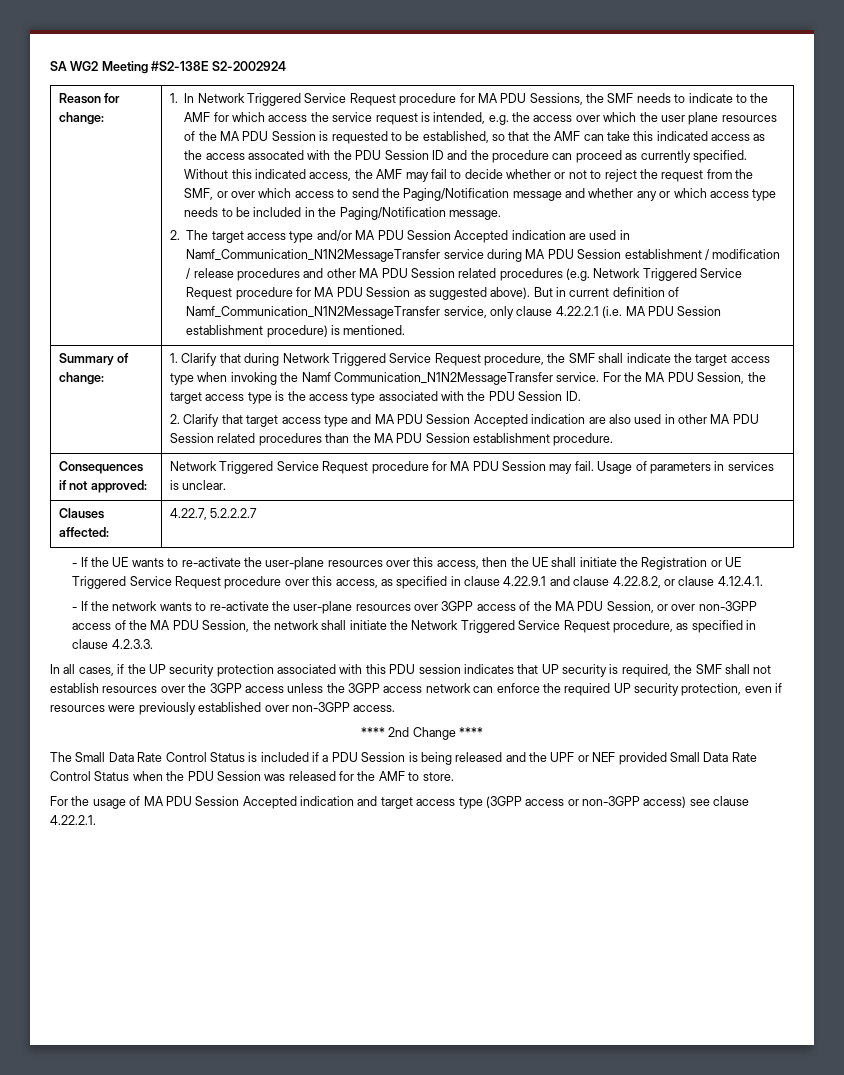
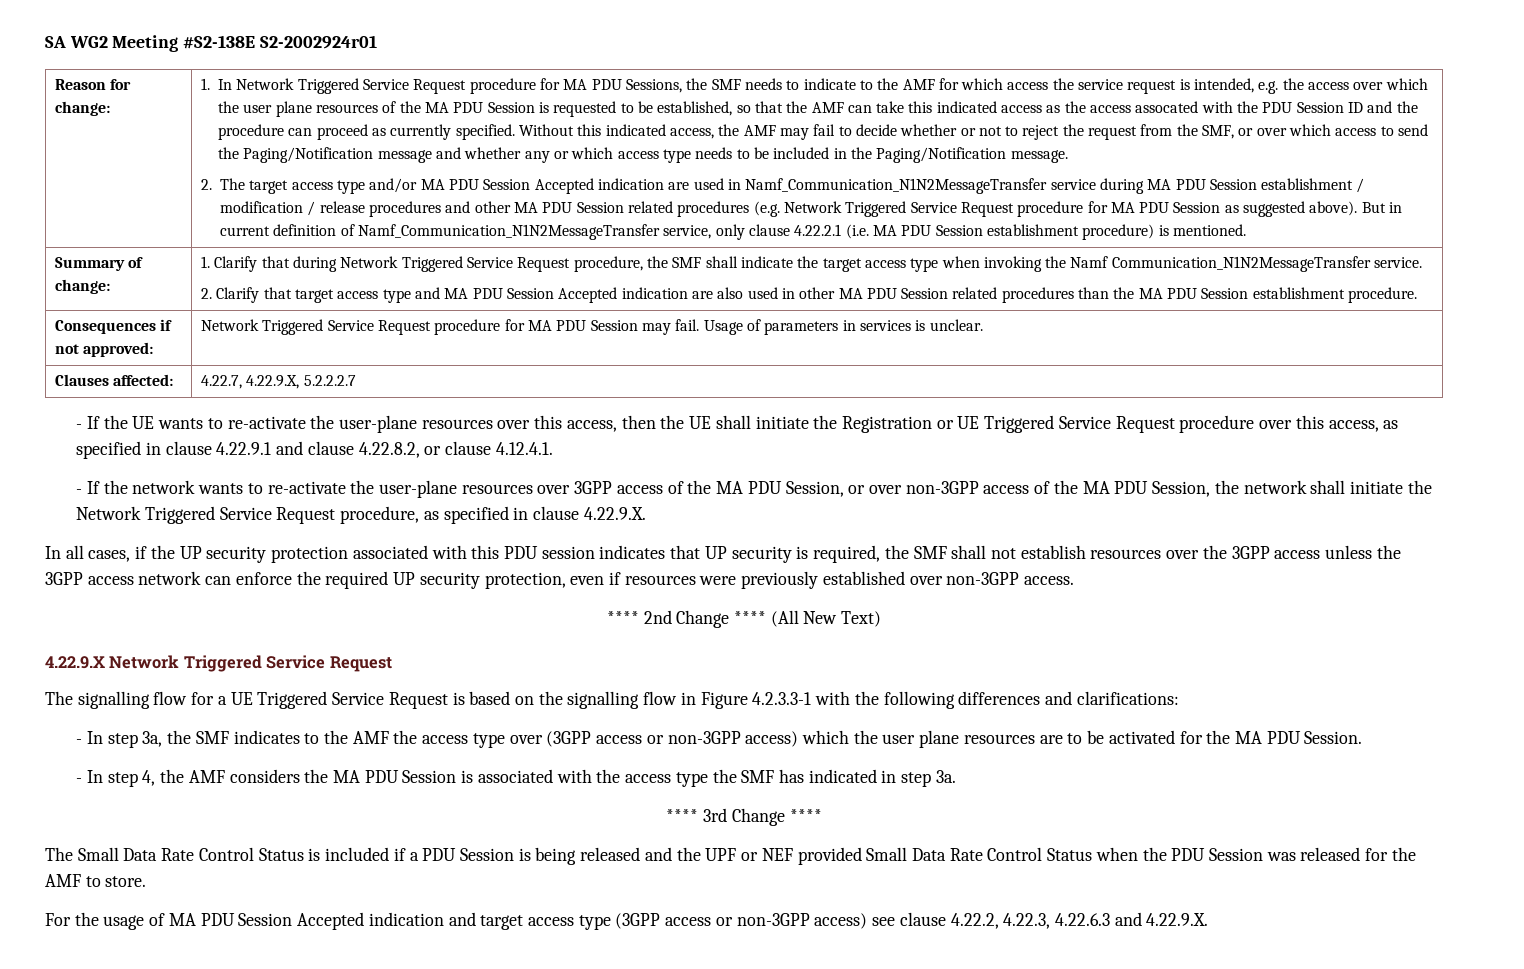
[211,61,286,71] S2-2002924 -> [259,35,377,49] S2-2002924r01
[602,372,766,384] [170,391,581,404] For the MA PDU Session, the target access type is the access type associated with the PDU Session ID. -> (1423, 262) none
(208, 514) none -> [246,375,300,389] 4.22.9.X,
[111,639,153,649] 4.2.3.3. -> [583,507,646,520] 4.22.9.X.
(484, 732) none -> [770,610,882,627] [45,655,392,672] [45,691,1179,709] [76,730,1363,748] [76,769,956,787] [666,808,822,826] (All New Text) // 4.22.9.X Network Triggered Service Request // The signalling flow for a UE Triggered Service Request is based on the signalling flow in Figure 4.2.3.3-1 with the following differences and clarifications: // - In step 3a, the SMF indicates to the AMF the access type over (3GPP access or non-3GPP access) which the user plane resources are to be activated for the MA PDU Session. // - In step 4, the AMF considers the MA PDU Session is associated with the access type the SMF has indicated in step 3a. // **** 3rd Change ****
[50,815,96,825] 4.22.2.1. -> [950,912,1209,929] 4.22.2, 4.22.3, 4.22.6.3 and 4.22.9.X.

